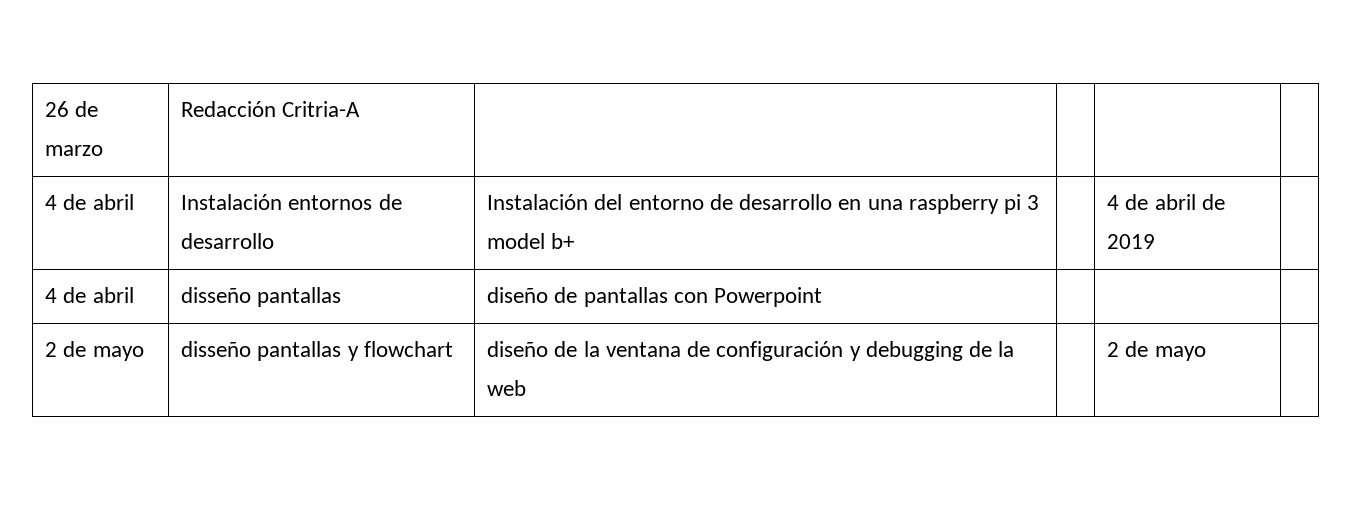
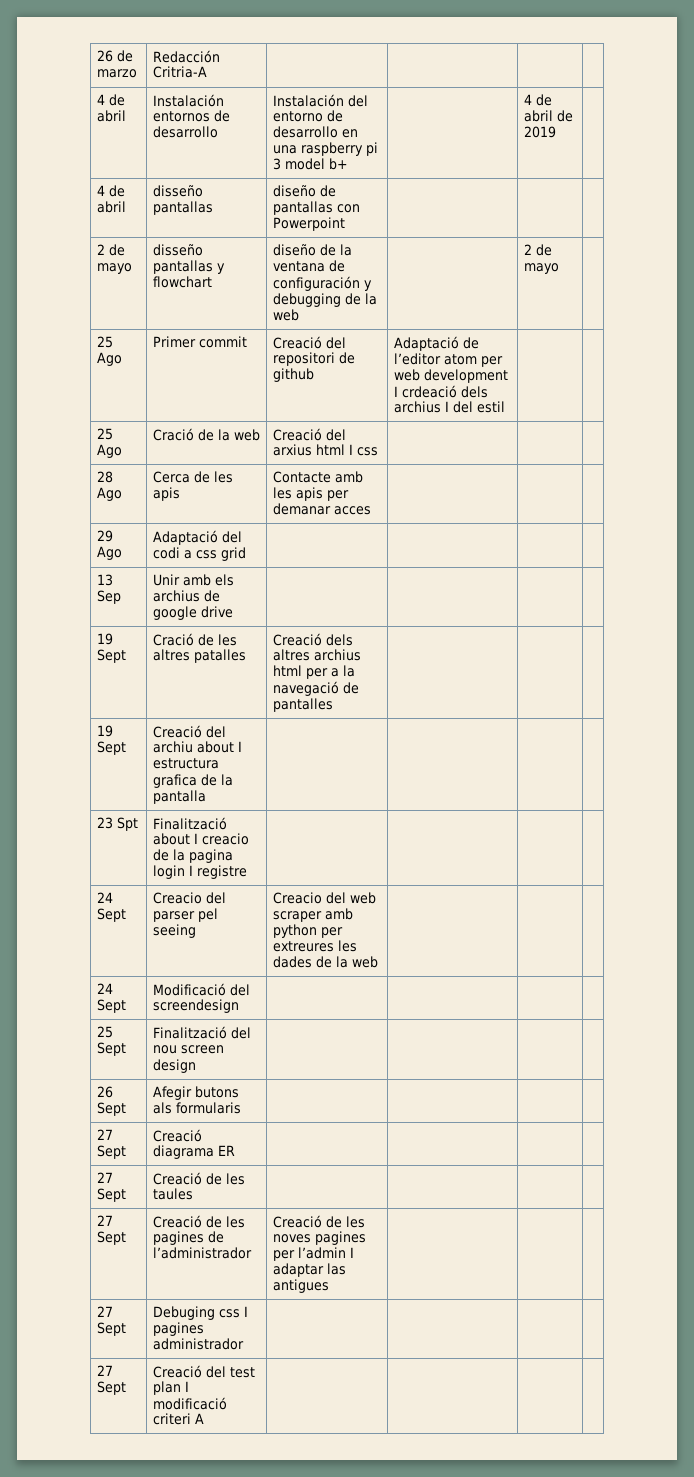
(1206, 353) none -> [96,336,113,348] [96,352,122,366] [152,336,247,348] [272,336,346,349] [272,352,355,366] [272,368,314,382] [393,336,479,351] [393,353,503,367] [393,369,508,383] [393,385,488,398] [393,401,505,413] [96,428,113,440] [96,444,122,458] [152,428,260,441] [272,428,346,441] [272,444,378,456] [96,471,113,483] [96,487,122,501] [152,471,233,483] [152,487,180,501] [272,471,363,483] [272,487,349,501] [272,503,371,515] [96,530,113,542] [96,546,122,560] [152,530,242,545] [152,547,246,561] [96,574,113,586] [96,590,121,604] [152,574,234,586] [152,590,220,602] [152,606,233,620] [96,633,113,645] [96,649,126,663] [152,633,237,646] [152,649,246,663] [272,633,353,646] [272,649,361,661] [272,665,355,679] [272,681,359,696] [272,698,333,712] [96,725,113,737] [96,741,126,755] [152,725,226,738] [152,741,242,753] [152,758,219,769] [152,774,233,788] [152,790,206,804] [96,817,138,831] [152,817,227,830] [152,833,249,845] [152,849,233,863] [152,865,247,879] [96,892,113,903] [96,908,126,922] [152,892,226,904] [152,908,218,922] [152,924,196,938] [272,892,376,904] [272,908,353,922] [272,924,343,938] [272,940,357,952] [272,956,378,968] [96,983,113,994] [96,999,126,1013] [152,983,250,996] [152,999,239,1013] [96,1026,113,1038] [96,1042,126,1056] [152,1026,251,1039] [152,1045,224,1054] [152,1059,196,1073] [96,1086,113,1098] [96,1102,126,1116] [152,1086,239,1100] [152,1102,241,1114] [96,1129,113,1140] [96,1145,126,1159] [152,1129,202,1142] [152,1145,235,1159] [96,1172,113,1183] [96,1188,126,1202] [152,1172,245,1185] [152,1188,193,1200] [96,1215,113,1226] [96,1231,126,1245] [152,1215,245,1228] [152,1231,224,1245] [152,1247,252,1259] [272,1215,365,1228] [272,1231,366,1245] [272,1247,354,1261] [272,1263,346,1277] [272,1279,329,1293] [96,1306,113,1317] [96,1322,126,1336] [152,1306,248,1320] [152,1322,204,1336] [152,1338,244,1350] [96,1365,113,1376] [96,1381,126,1395] [152,1365,255,1378] [152,1381,189,1395] [152,1397,227,1410] [152,1413,204,1425] // 25 Ago | Primer commit | Creació del repositori de github | Adaptació de l’editor atom per web development I crdeació dels archius I del estil | | // 25 Ago | Cració de la web | Creació del arxius html I css | | | // 28 Ago | Cerca de les apis | Contacte amb les apis per demanar acces | | | // 29 Ago | Adaptació del codi a css grid | | | | // 13 Sep | Unir amb els archius de google drive | | | | // 19 Sept | Cració de les altres patalles | Creació dels altres archius html per a la navegació de pantalles | | | // 19 Sept | Creació del archiu about I estructura grafica de la pantalla | | | | // 23 Spt | Finalització about I creacio de la pagina login I registre | | | | // 24 Sept | Creacio del parser pel seeing | Creacio del web scraper amb python per extreures les dades de la web | | | // 24 Sept | Modificació del screendesign | | | | // 25 Sept | Finalització del nou screen design | | | | // 26 Sept | Afegir butons als formularis | | | | // 27 Sept | Creació diagrama ER | | | | // 27 Sept | Creació de les taules | | | | // 27 Sept | Creació de les pagines de l’administrador | Creació de les noves pagines per l’admin I adaptar las antigues | | | // 27 Sept | Debuging css I pagines administrador | | | | // 27 Sept | Creació del test plan I modificació criteri A | | | |

